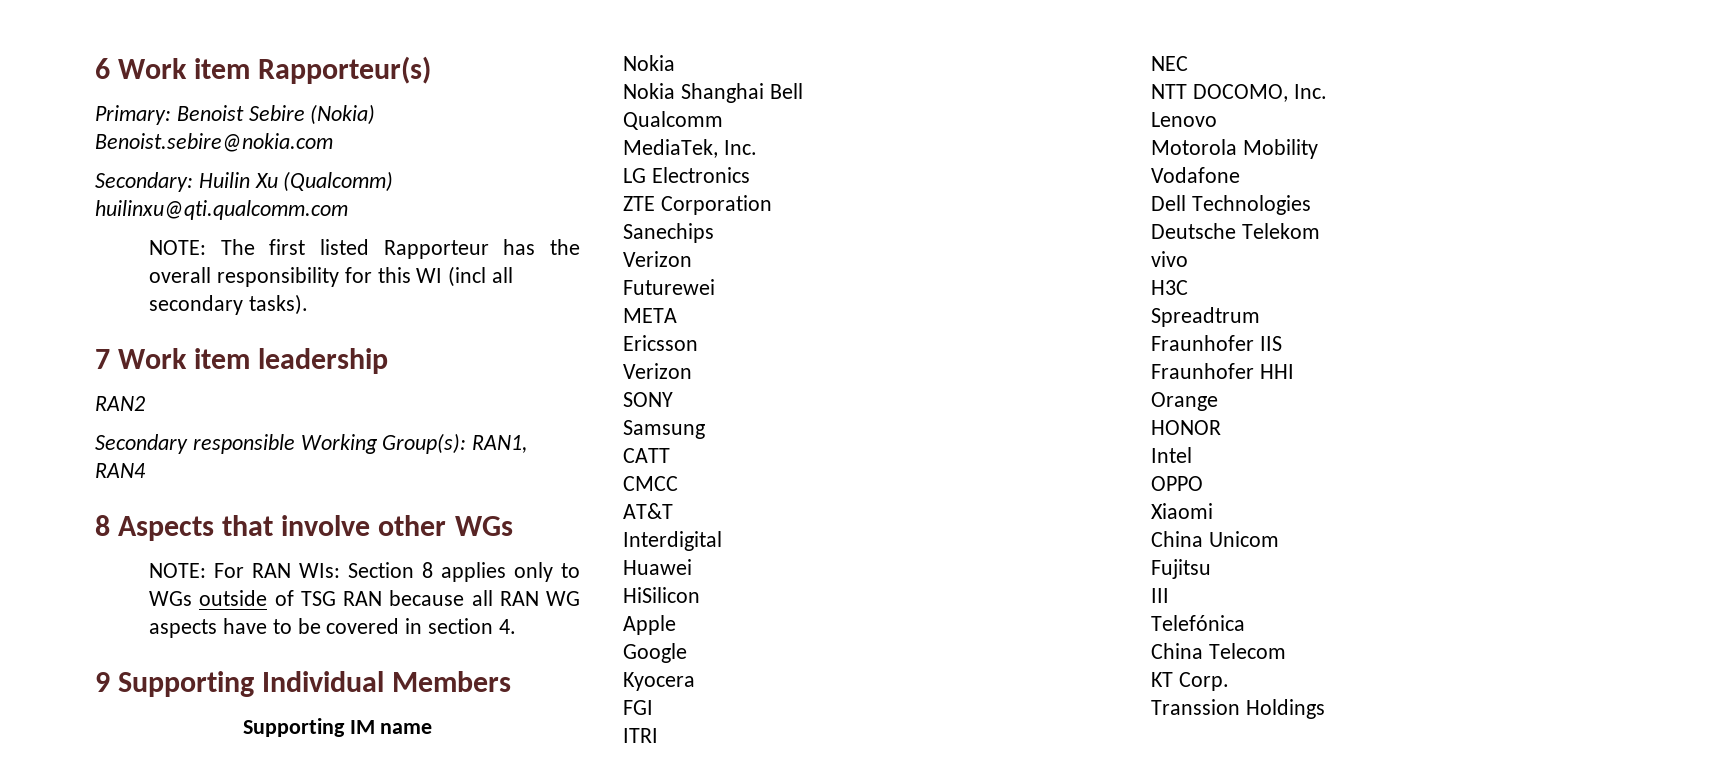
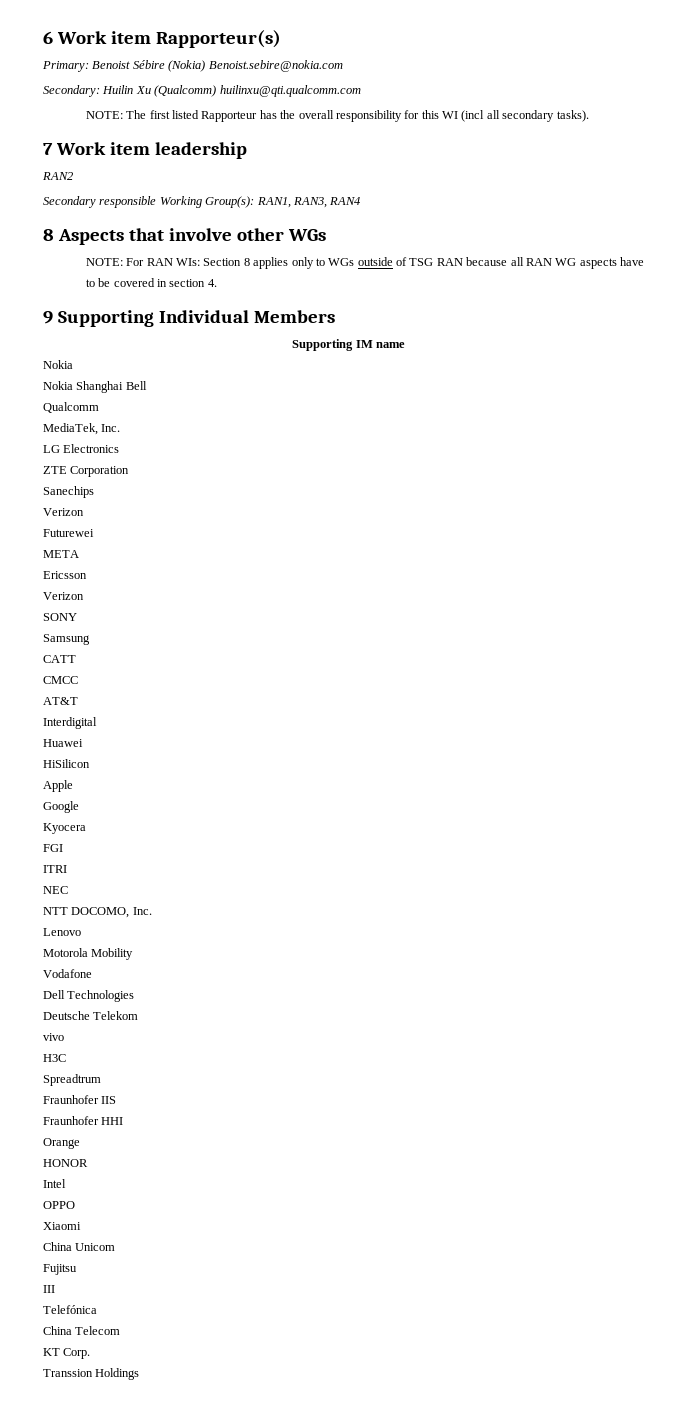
[248,105,305,121] Sebire -> [132,60,165,69] Sébire
(528, 444) none -> [292,197,327,208] RAN3,

